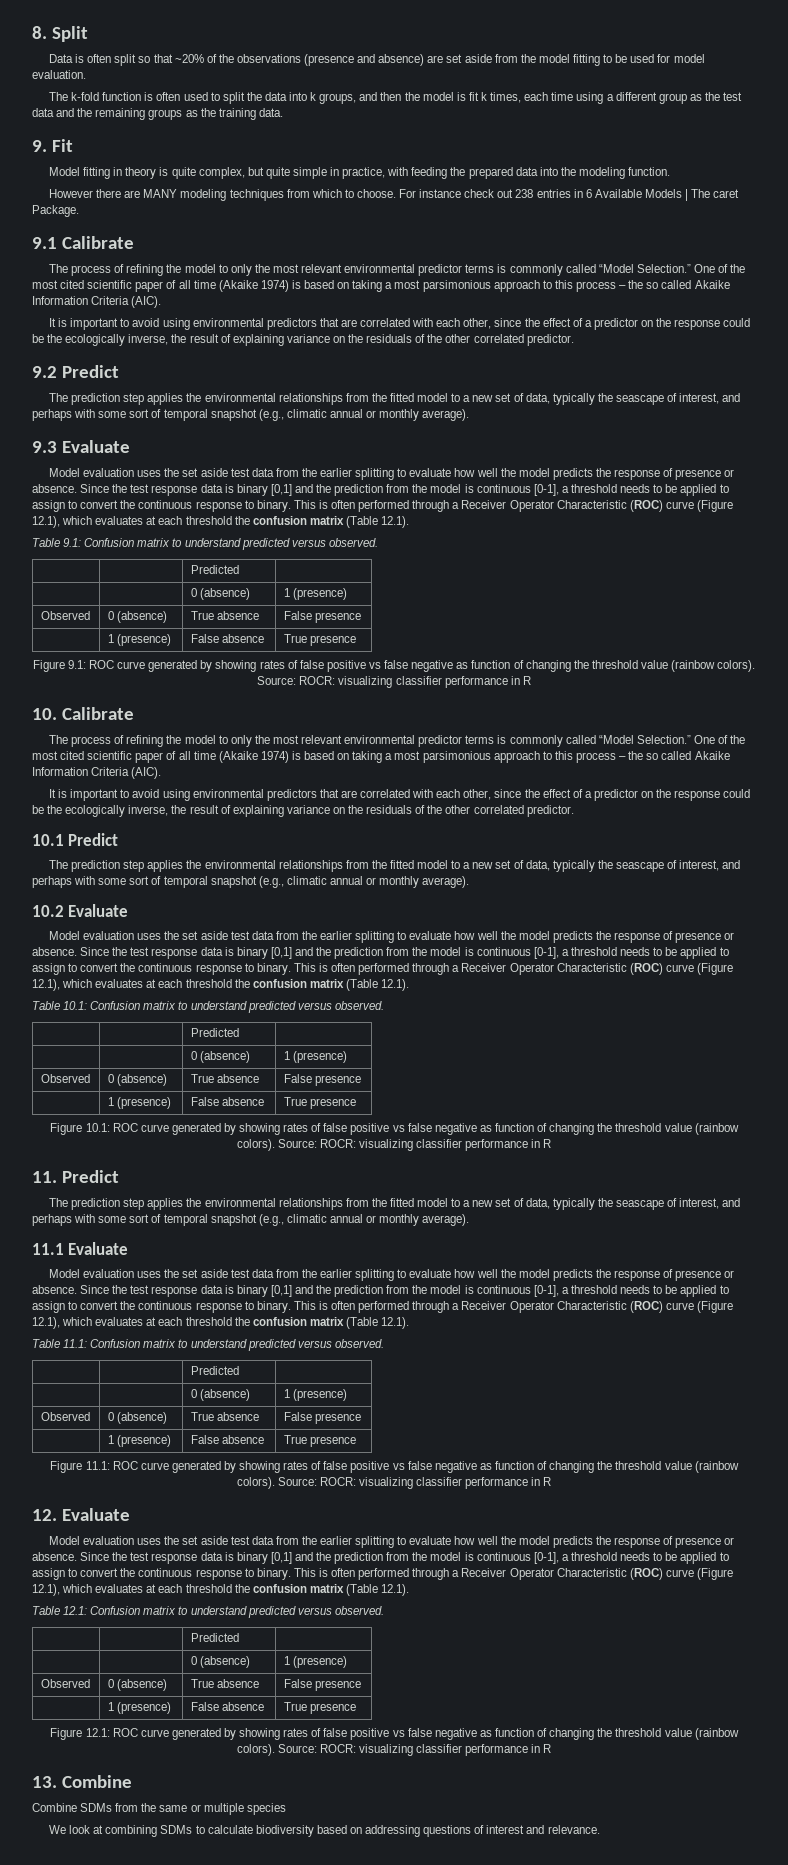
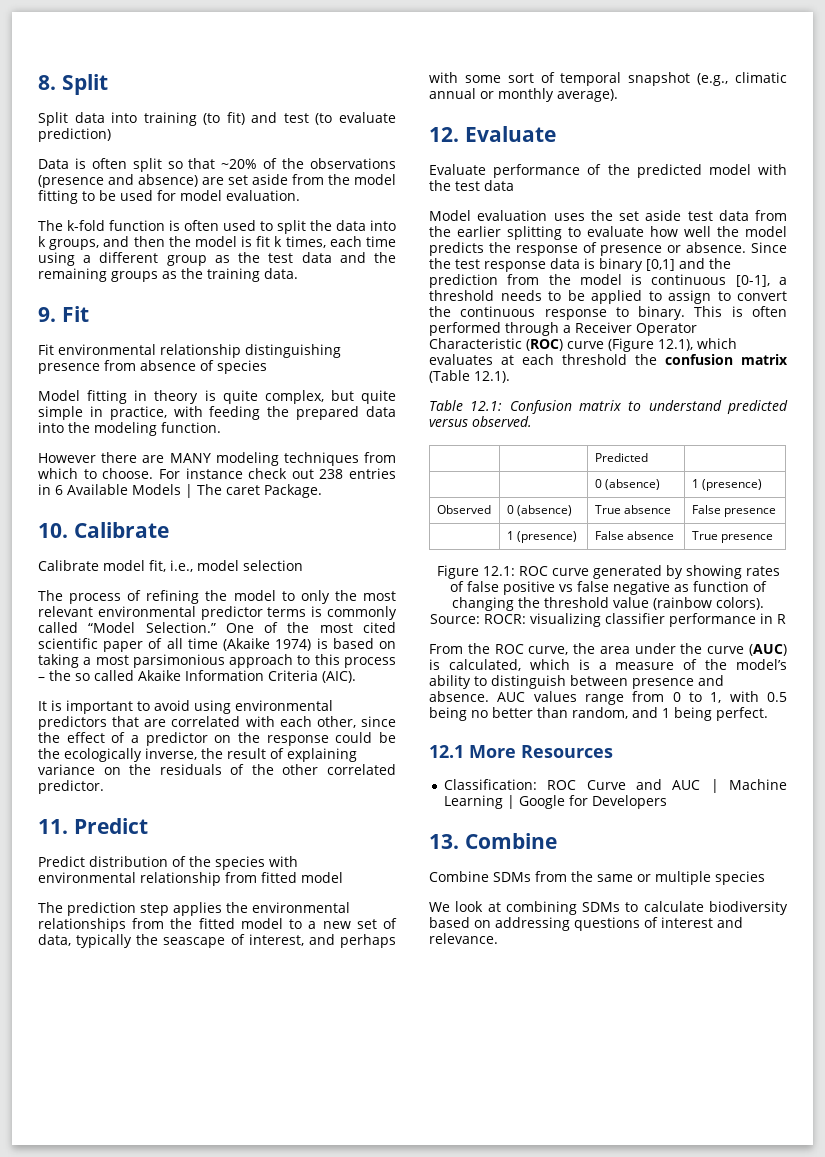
(89, 34) none -> [38,112,396,126] [38,128,111,142] // Split data into training (to fit) and test (to evaluate prediction)
(74, 145) none -> [38,344,341,358] [38,360,267,374] // Fit environmental relationship distinguishing presence from absence of species
[32,236,135,249] 9.1 Calibrate -> [38,522,169,538] [38,560,303,572] 10. Calibrate // Calibrate model fit, i.e., model selection
[32,365,120,378] 9.2 Predict -> [38,818,148,834] [38,856,298,870] [38,872,343,886] 11. Predict // Predict distribution of the species with environmental relationship from fitted model
[32,440,131,453] [48,468,735,480] [32,484,729,496] [32,500,733,512] [32,516,410,528] [32,538,378,550] [190,565,239,574] [190,588,250,600] [283,588,347,600] [40,611,90,620] [107,611,167,623] [190,611,259,620] [283,611,361,623] [107,634,171,646] [190,634,264,643] [283,634,356,646] [32,660,756,672] [257,676,531,688] [32,707,135,720] [48,735,746,747] [32,751,730,763] [32,767,162,779] [48,789,751,801] [32,805,574,817] [32,833,119,846] [48,860,741,872] [32,876,470,888] [32,904,129,917] [48,931,735,943] [32,947,729,959] [32,963,733,975] [32,979,410,991] [32,1001,384,1013] [190,1028,239,1037] [190,1051,250,1063] [283,1051,347,1063] [40,1074,90,1083] [107,1074,167,1086] [190,1074,259,1083] [283,1074,361,1086] [107,1097,171,1109] [190,1097,264,1106] [283,1097,356,1109] [50,1123,739,1135] [236,1139,552,1151] [32,1170,120,1183] [48,1198,741,1210] [32,1214,470,1226] [32,1242,129,1255] [48,1269,735,1281] [32,1285,729,1297] [32,1301,733,1313] [32,1317,410,1329] [32,1339,384,1351] [190,1366,239,1375] [190,1389,250,1401] [283,1389,347,1401] [40,1412,90,1421] [107,1412,167,1424] [190,1412,259,1421] [283,1412,361,1424] [107,1435,171,1447] [190,1435,264,1444] [283,1435,356,1447] [50,1461,739,1473] [236,1477,552,1489] [32,1508,131,1521] 9.3 Evaluate // Model evaluation uses the set aside test data from the earlier splitting to evaluate how well the model predicts the response of presence or absence. Since the test response data is binary [0,1] and the prediction from the model is continuous [0-1], a threshold needs to be applied to assign to convert the continuous response to binary. This is often performed through a Receiver Operator Characteristic (ROC) curve (Figure 12.1), which evaluates at each threshold the confusion matrix (Table 12.1). // Table 9.1: Confusion matrix to understand predicted versus observed. // | | Predicted | // | | 0 (absence) | 1 (presence) // Observed | 0 (absence) | True absence | False presence // | 1 (presence) | False absence | True presence // Figure 9.1: ROC curve generated by showing rates of false positive vs false negative as function of changing the threshold value (rainbow colors). Source: ROCR: visualizing classifier performance in R // 10. Calibrate // The process of refining the model to only the most relevant environmental predictor terms is commonly called “Model Selection.” One of the most cited scientific paper of all time (Akaike 1974) is based on taking a most parsimonious approach to this process – the so called Akaike Information Criteria (AIC). // It is important to avoid using environmental predictors that are correlated with each other, since the effect of a predictor on the response could be the ecologically inverse, the result of explaining variance on the residuals of the other correlated predictor. // 10.1 Predict // The prediction step applies the environmental relationships from the fitted model to a new set of data, typically the seascape of interest, and perhaps with some sort of temporal snapshot (e.g., climatic annual or monthly average). // 10.2 Evaluate // Model evaluation uses the set aside test data from the earlier splitting to evaluate how well the model predicts the response of presence or absence. Since the test response data is binary [0,1] and the prediction from the model is continuous [0-1], a threshold needs to be applied to assign to convert the continuous response to binary. This is often performed through a Receiver Operator Characteristic (ROC) curve (Figure 12.1), which evaluates at each threshold the confusion matrix (Table 12.1). // Table 10.1: Confusion matrix to understand predicted versus observed. // | | Predicted | // | | 0 (absence) | 1 (presence) // Observed | 0 (absence) | True absence | False presence // | 1 (presence) | False absence | True presence // Figure 10.1: ROC curve generated by showing rates of false positive vs false negative as function of changing the threshold value (rainbow colors). Source: ROCR: visualizing classifier performance in R // 11. Predict // The prediction step applies the environmental relationships from the fitted model to a new set of data, typically the seascape of interest, and perhaps with some sort of temporal snapshot (e.g., climatic annual or monthly average). // 11.1 Evaluate // Model evaluation uses the set aside test data from the earlier splitting to evaluate how well the model predicts the response of presence or absence. Since the test response data is binary [0,1] and the prediction from the model is continuous [0-1], a threshold needs to be applied to assign to convert the continuous response to binary. This is often performed through a Receiver Operator Characteristic (ROC) curve (Figure 12.1), which evaluates at each threshold the confusion matrix (Table 12.1). // Table 11.1: Confusion matrix to understand predicted versus observed. // | | Predicted | // | | 0 (absence) | 1 (presence) // Observed | 0 (absence) | True absence | False presence // | 1 (presence) | False absence | True presence // Figure 11.1: ROC curve generated by showing rates of false positive vs false negative as function of changing the threshold value (rainbow colors). Source: ROCR: visualizing classifier performance in R // 12. Evaluate -> [429,126,556,142] [429,164,787,178] [429,180,514,191] 12. Evaluate // Evaluate performance of the predicted model with the test data
(552, 1748) none -> [429,643,787,656] [429,659,787,671] [429,675,724,689] [429,691,787,705] [429,707,768,721] [429,745,613,758] [443,779,787,793] [443,795,667,809] // From the ROC curve, the area under the curve (AUC) is calculated, which is a measure of the model’s ability to distinguish between presence and absence. AUC values range from 0 to 1, with 0.5 being no better than random, and 1 being perfect. // 12.1 More Resources // Classification: ROC Curve and AUC | Machine Learning | Google for Developers

